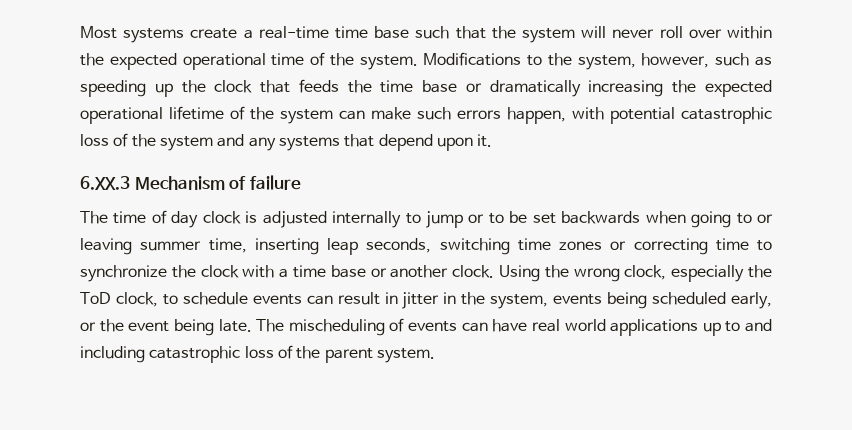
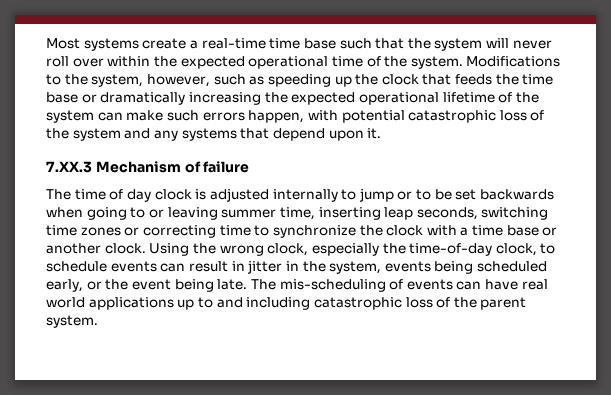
[80,176,130,190] 6.XX.3 -> [46,161,92,173] 7.XX.3
[80,292,111,304] ToD -> [409,243,493,256] time-of-day
[288,319,385,336] mischeduling -> [279,279,386,292] mis-scheduling

